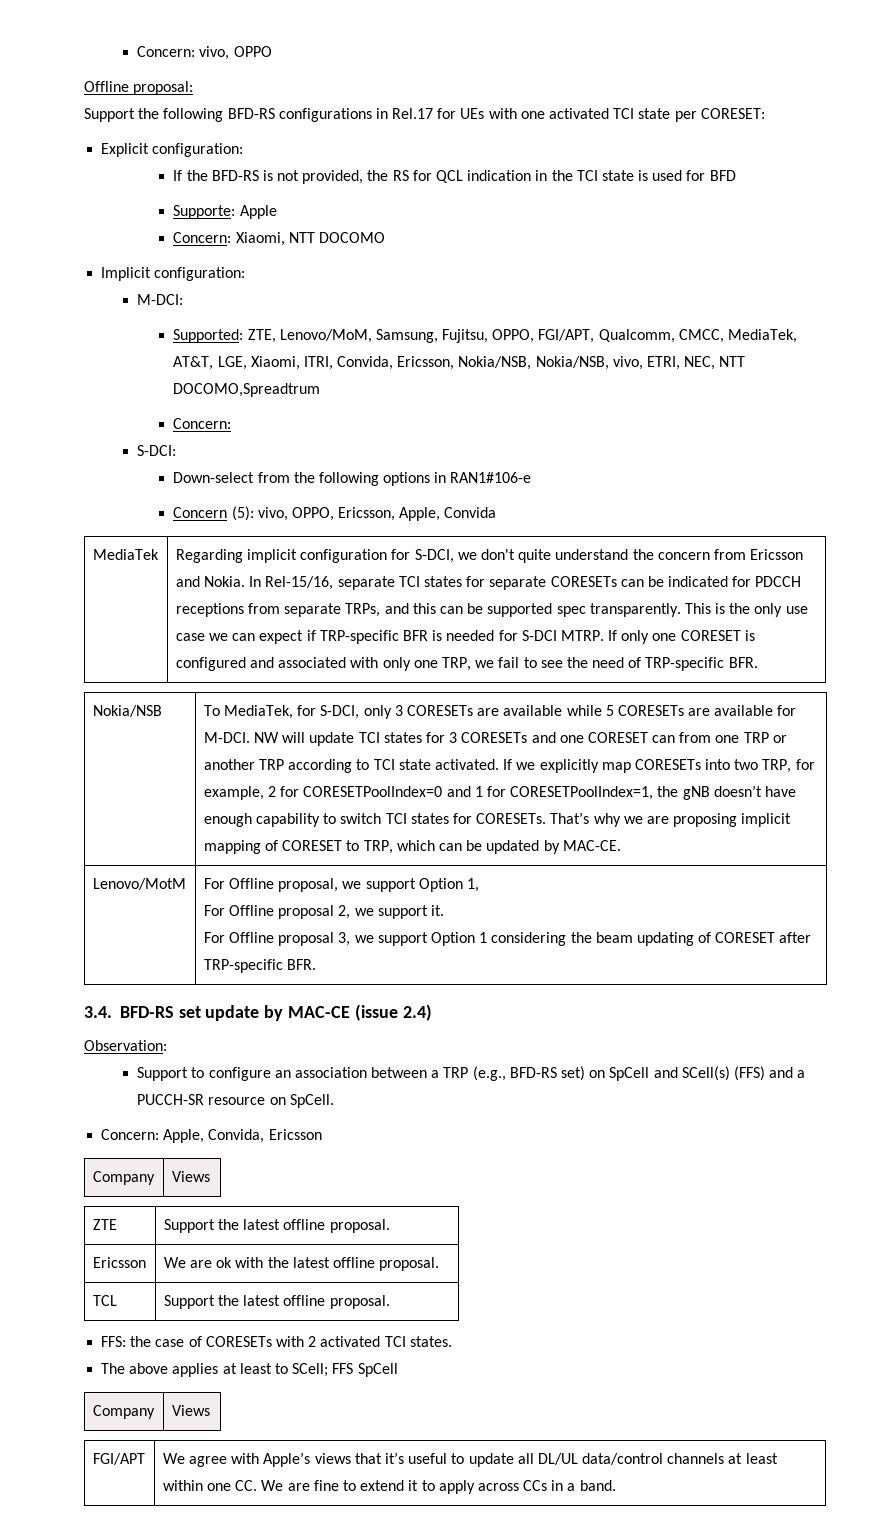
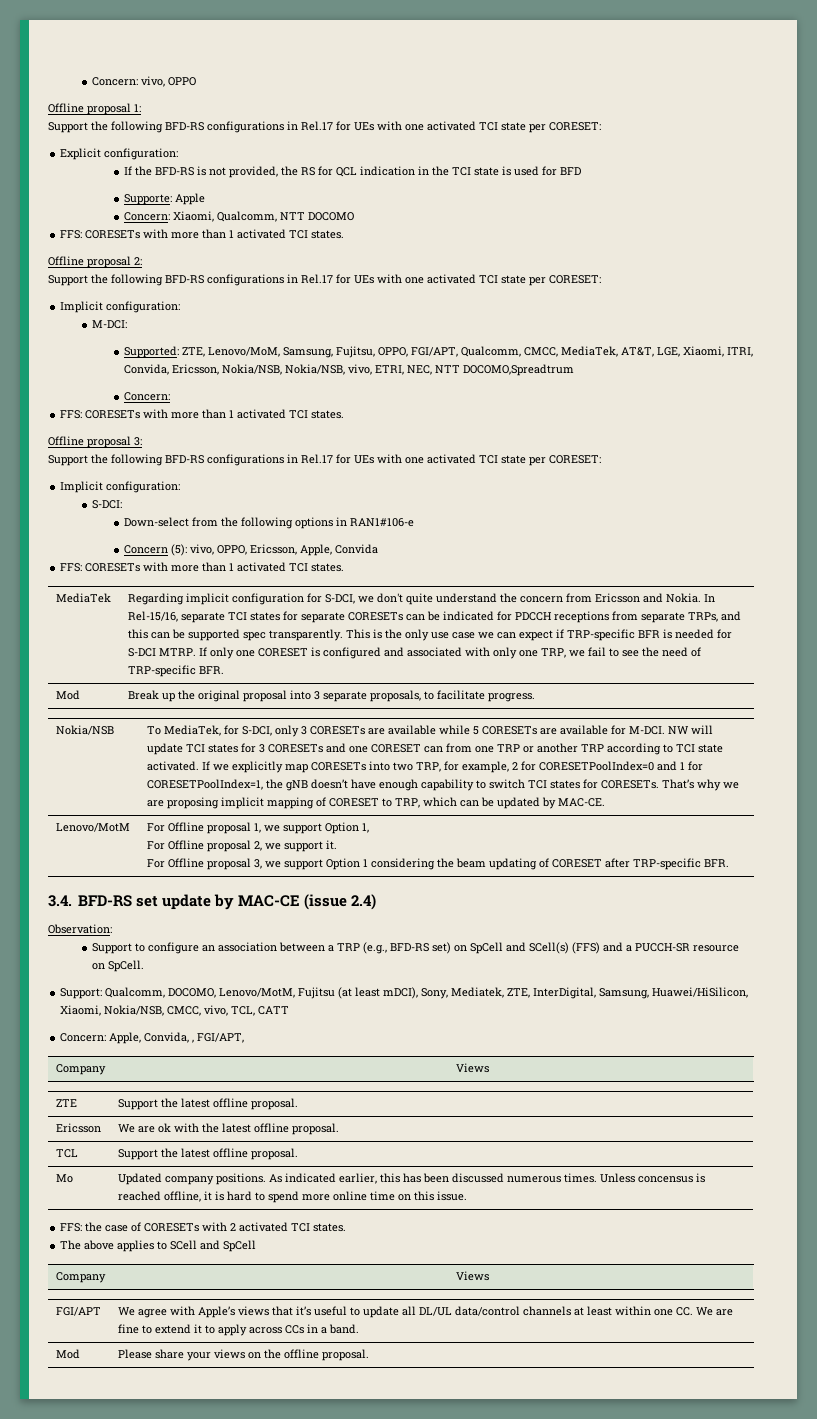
[133,81,194,95] proposal: -> [87,103,141,115] proposal 1:
(285, 239) none -> [217,211,278,222] Qualcomm,
(385, 237) none -> [60,229,345,239] [48,256,142,268] [48,274,601,286] // FFS: CORESETs with more than 1 activated TCI states. // Offline proposal 2: // Support the following BFD-RS configurations in Rel.17 for UEs with one activated TCI state per CORESET:
(232, 423) none -> [60,409,345,419] [48,436,142,448] [48,454,601,466] [60,481,181,493] // FFS: CORESETs with more than 1 activated TCI states. // Offline proposal 3: // Support the following BFD-RS configurations in Rel.17 for UEs with one activated TCI state per CORESET: // Implicit configuration:
(497, 512) none -> [60,562,345,572] // FFS: CORESETs with more than 1 activated TCI states.
(758, 662) none -> [56,690,81,700] [128,690,536,702] // Mod | Break up the original proposal into 3 separate proposals, to facilitate progress.
[278,878,339,892] proposal, -> [207,822,262,834] proposal 1,
(334, 1101) none -> [60,987,749,999] [60,1005,290,1016] // Support: Qualcomm, DOCOMO, Lenovo/MotM, Fujitsu (at least mDCI), Sony, Mediatek, ZTE, InterDigital, Samsung, Huawei/HiSilicon, Xiaomi, Nokia/NSB, CMCC, vivo, TCL, CATT
[268,1129,322,1140] Ericsson -> [192,1033,245,1043] , FGI/APT,
(390, 1302) none -> [56,1174,74,1183] [118,1173,706,1185] [118,1191,468,1203] // Mo | Updated company positions. As indicated earlier, this has been discussed numerous times. Unless concensus is reached offline, it is hard to spend more online time on this issue.
[222,1363,354,1377] at least to SCell; FFS -> [157,1240,221,1250] to SCell and
(616, 1485) none -> [56,1349,81,1359] [118,1349,370,1361] // Mod | Please share your views on the offline proposal.

